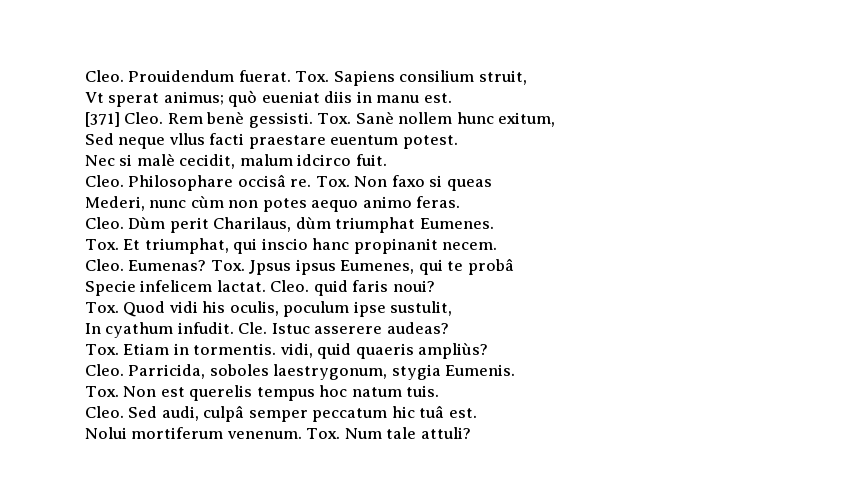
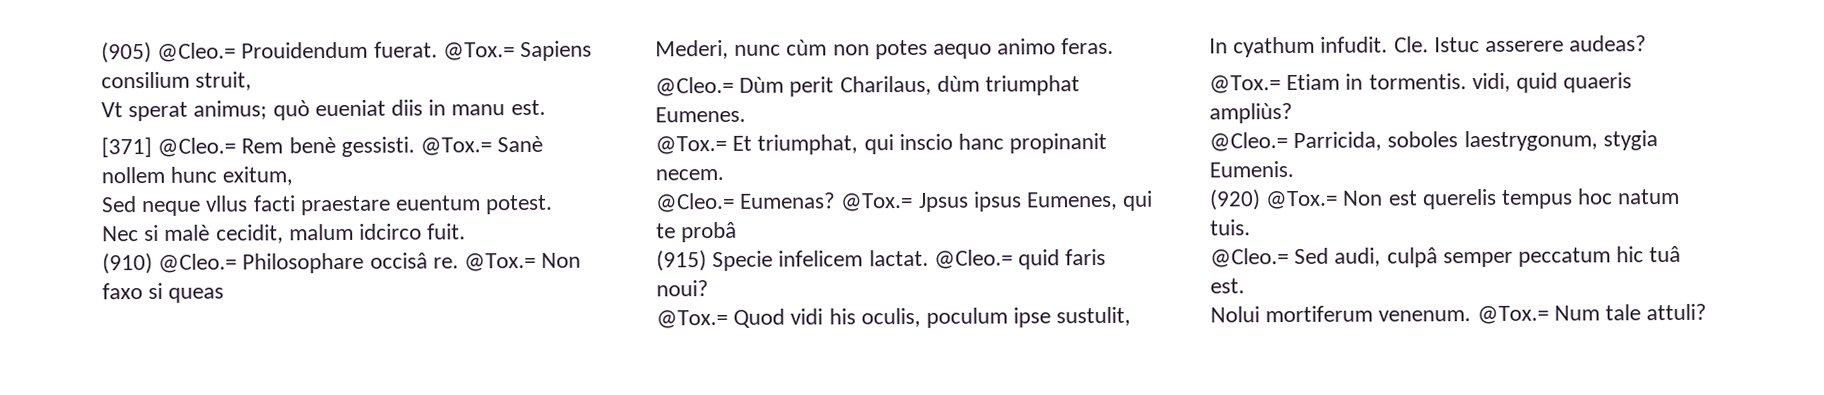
[85,70,124,82] Cleo. -> [101,41,237,64] (905) @Cleo.=
[295,71,330,82] Tox. -> [442,42,515,61] @Tox.=
[124,112,164,124] Cleo. -> [157,137,237,157] @Cleo.=
[317,113,352,124] Tox. -> [420,137,493,156] @Tox.=
[85,175,124,187] Cleo. -> [102,252,238,275] (910) @Cleo.=
[315,176,350,187] Tox. -> [464,252,537,272] @Tox.=
[85,217,124,229] Cleo. -> [655,76,734,97] @Cleo.=
[85,239,119,250] Tox. -> [655,135,727,155] @Tox.=
[85,259,245,271] Cleo. Eumenas? Tox. -> [655,192,914,213] @Cleo.= Eumenas? @Tox.=
(514, 266) none -> [656,250,707,272] (915)
[270,280,310,292] Cleo. -> [933,249,1013,269] @Cleo.=
[85,302,119,313] Tox. -> [656,309,728,329] @Tox.=
[85,344,119,355] Tox. -> [1209,75,1281,94] @Tox.=
[85,364,124,376] Cleo. -> [1209,132,1288,152] @Cleo.=
[85,386,119,397] Tox. -> [1209,189,1339,211] (920) @Tox.=
[85,406,124,418] Cleo. -> [1210,248,1289,268] @Cleo.=
[306,428,341,439] Tox. -> [1476,305,1549,325] @Tox.=

